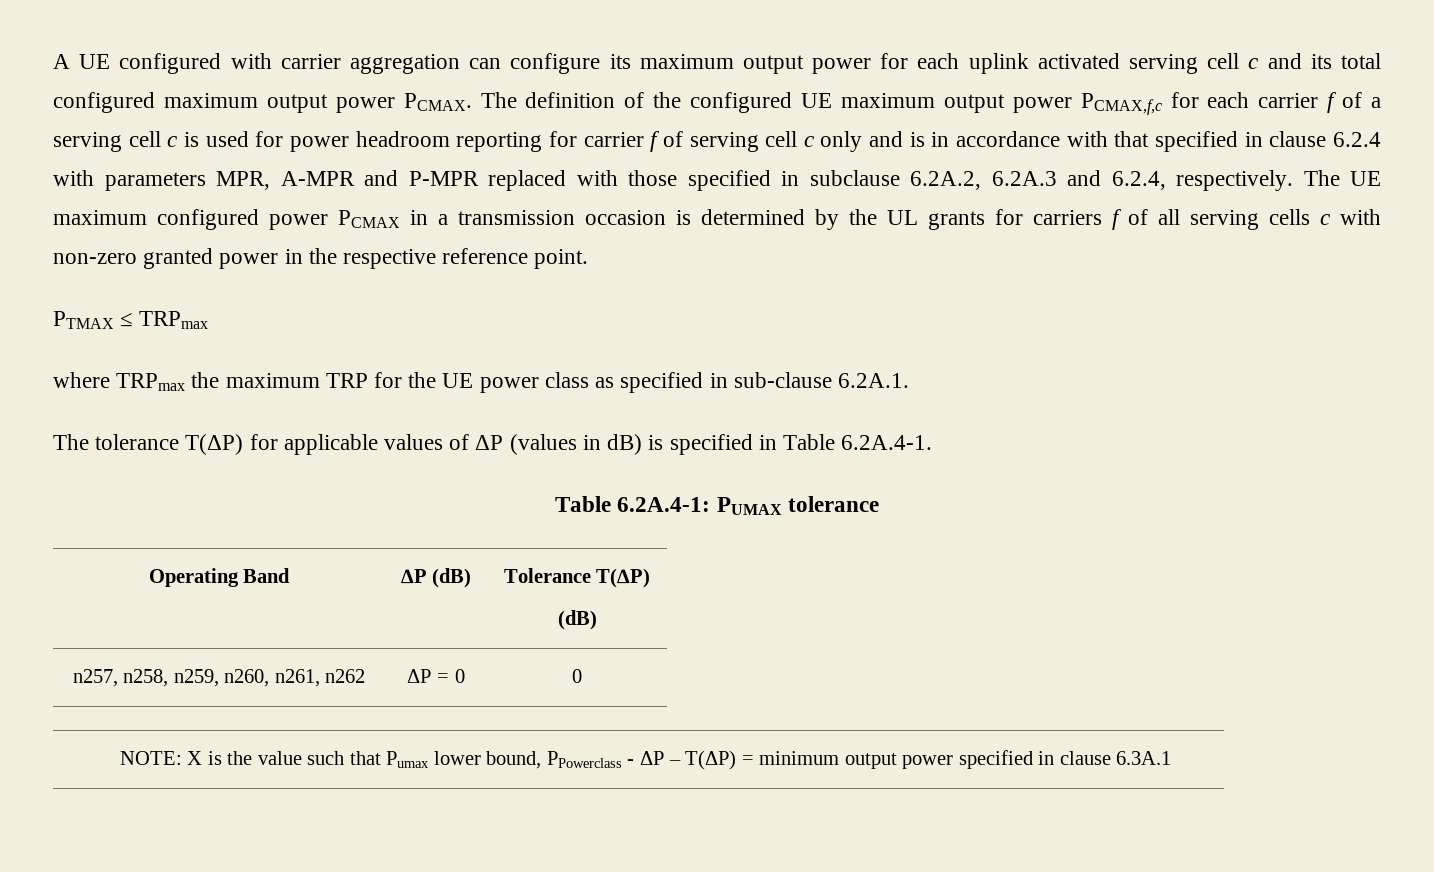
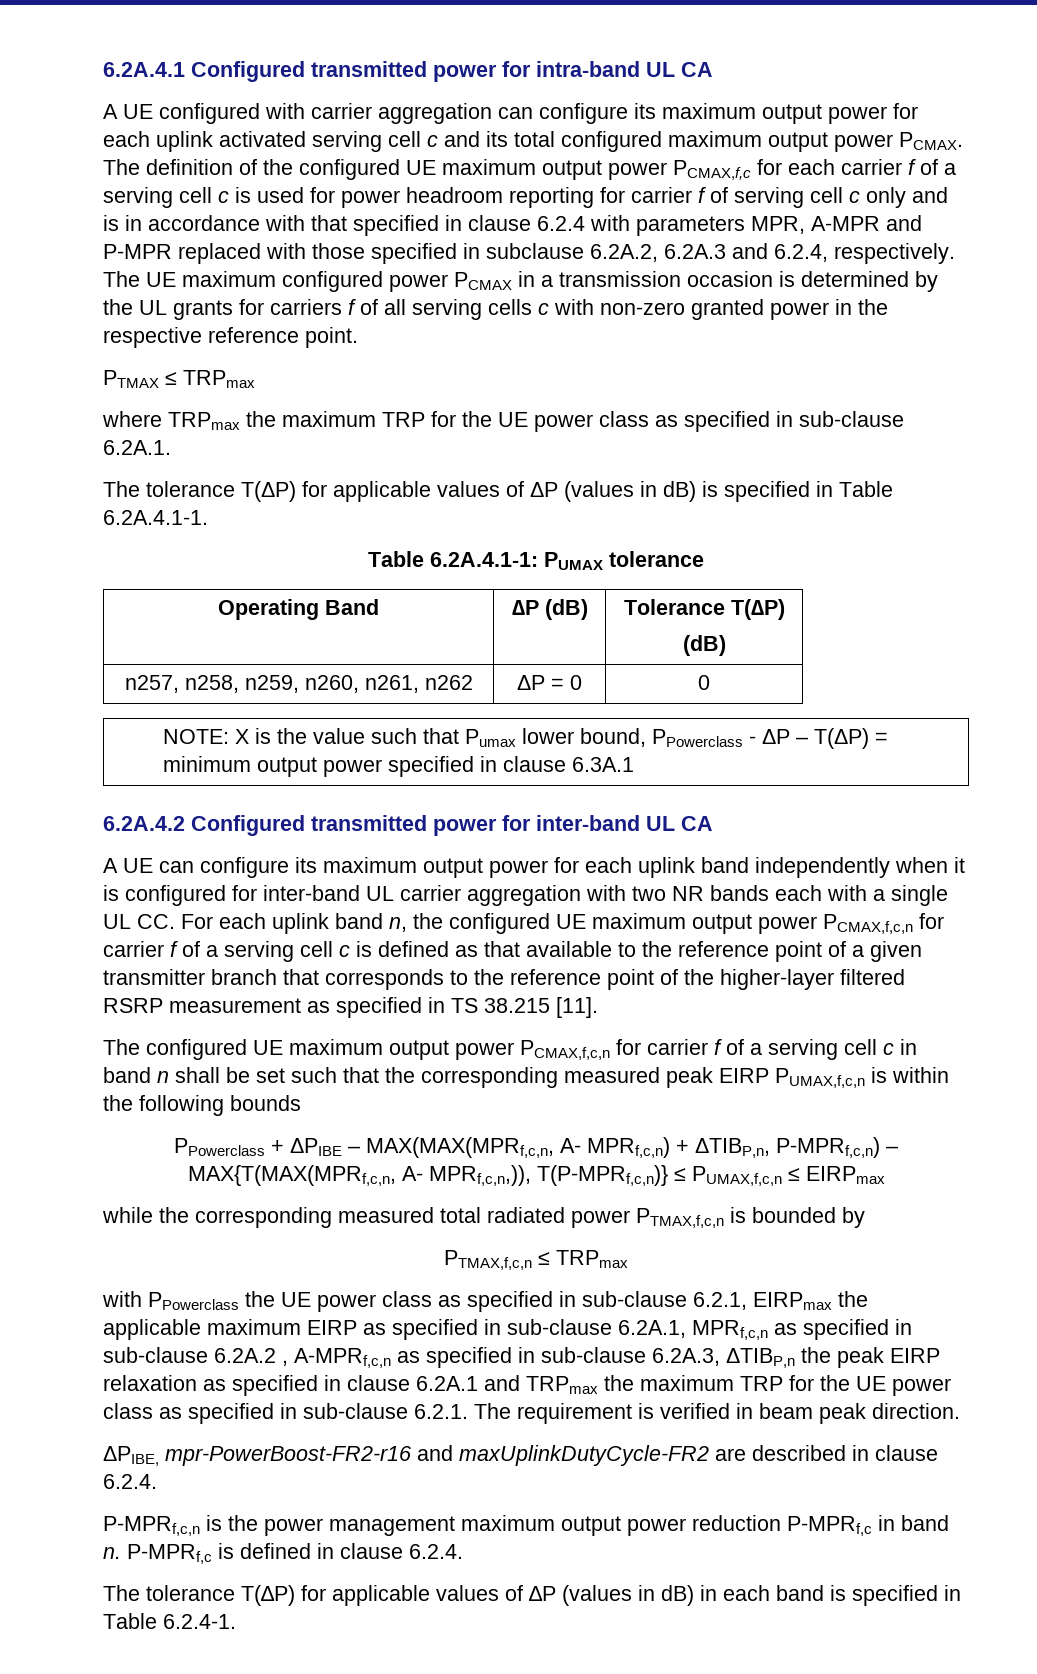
(53, 61) none -> [103,61,713,82] 6.2A.4.1 Configured transmitted power for intra-band UL CA //
[841,435,933,450] [555,496,711,512] 6.2A.4-1. // Table 6.2A.4-1: -> [103,510,208,525] [368,551,538,567] 6.2A.4.1-1. // Table 6.2A.4.1-1:
(1172, 758) none -> [103,815,713,836] [103,857,965,878] [103,885,948,906] [103,913,944,934] [103,941,922,962] [103,969,905,990] [103,997,598,1018] [103,1039,917,1060] [103,1067,949,1088] [103,1095,301,1116] [174,1137,898,1158] [187,1165,885,1186] [102,1207,865,1228] [444,1250,628,1270] [102,1291,868,1312] [103,1319,912,1340] [103,1347,940,1368] [103,1375,951,1396] [103,1403,960,1424] [103,1445,938,1466] [103,1474,157,1489] [103,1515,949,1536] [103,1543,463,1564] [103,1585,961,1606] [103,1613,236,1629] // 6.2A.4.2 Configured transmitted power for inter-band UL CA // A UE can configure its maximum output power for each uplink band independently when it is configured for inter-band UL carrier aggregation with two NR bands each with a single UL CC. For each uplink band n, the configured UE maximum output power PCMAX,f,c,n for carrier f of a serving cell c is defined as that available to the reference point of a given transmitter branch that corresponds to the reference point of the higher-layer filtered RSRP measurement as specified in TS 38.215 [11]. // The configured UE maximum output power PCMAX,f,c,n for carrier f of a serving cell c in band n shall be set such that the corresponding measured peak EIRP PUMAX,f,c,n is within the following bounds // PPowerclass + ΔPIBE – MAX(MAX(MPRf,c,n, A- MPRf,c,n) + ΔTIBP,n, P-MPRf,c,n) – MAX{T(MAX(MPRf,c,n, A- MPRf,c,n,)), T(P-MPRf,c,n)} ≤ PUMAX,f,c,n ≤ EIRPmax // while the corresponding measured total radiated power PTMAX,f,c,n is bounded by // PTMAX,f,c,n ≤ TRPmax // with PPowerclass the UE power class as specified in sub-clause 6.2.1, EIRPmax the applicable maximum EIRP as specified in sub-clause 6.2A.1, MPRf,c,n as specified in sub-clause 6.2A.2 , A-MPRf,c,n as specified in sub-clause 6.2A.3, ΔTIBP,n the peak EIRP relaxation as specified in clause 6.2A.1 and TRPmax the maximum TRP for the UE power class as specified in sub-clause 6.2.1. The requirement is verified in beam peak direction. // ΔPIBE, mpr-PowerBoost-FR2-r16 and maxUplinkDutyCycle-FR2 are described in clause 6.2.4. // P-MPRf,c,n is the power management maximum output power reduction P-MPRf,c in band n. P-MPRf,c is defined in clause 6.2.4. // The tolerance T(∆P) for applicable values of ∆P (values in dB) in each band is specified in Table 6.2.4-1.

